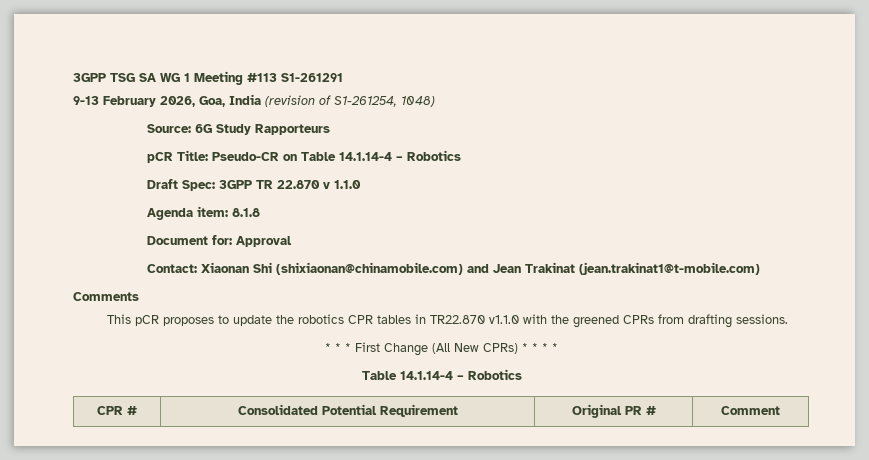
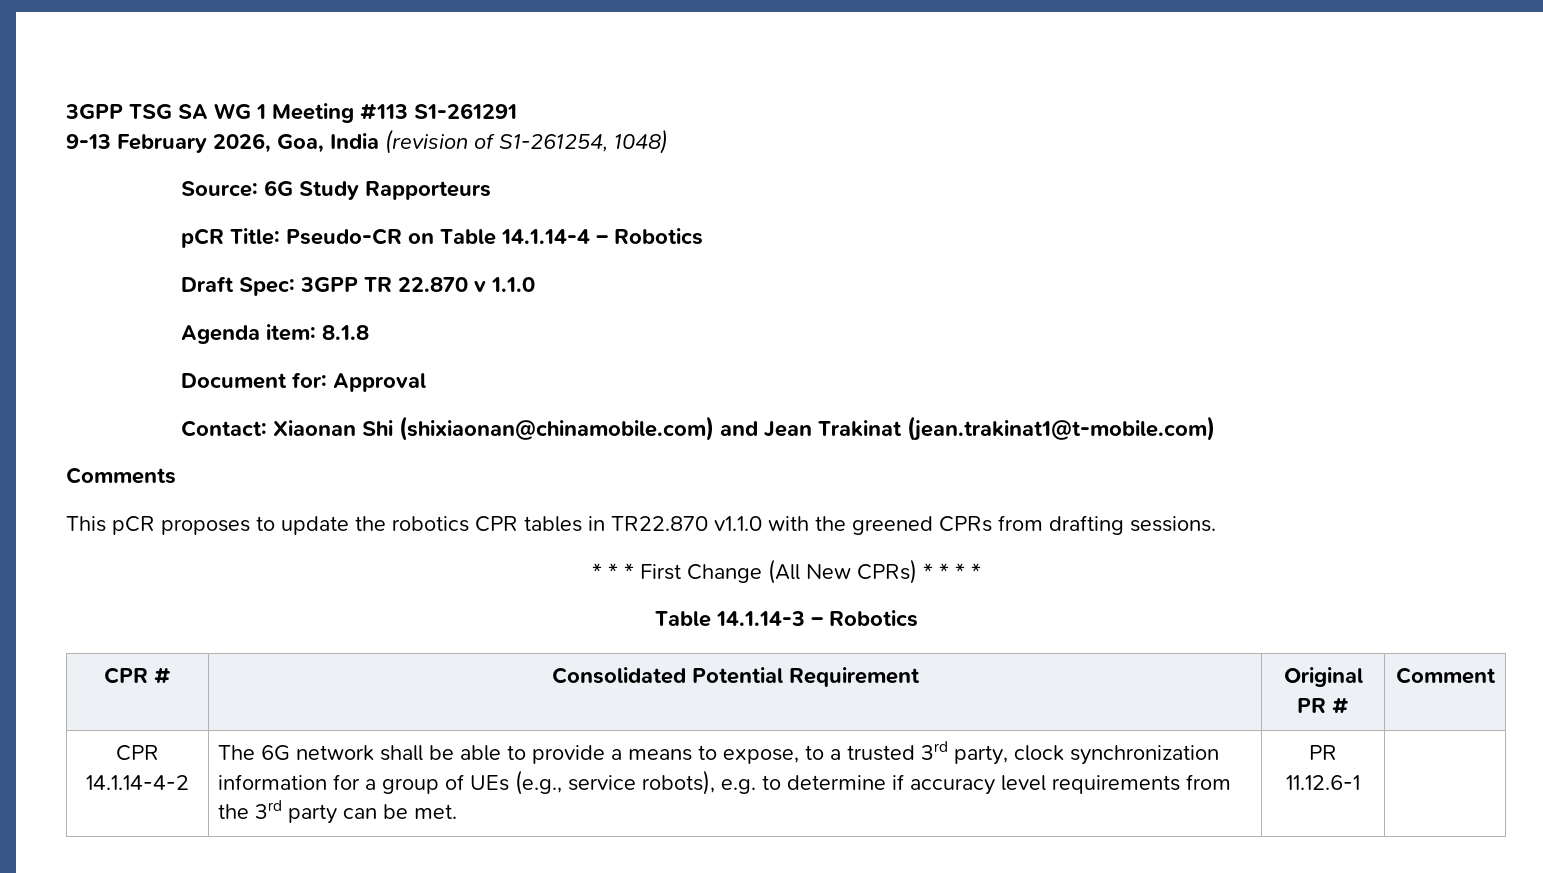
[399,371,453,380] 14.1.14-4 -> [715,611,805,626] 14.1.14-3
(780, 410) none -> [116,745,159,761] [86,775,189,790] [218,741,1220,765] [218,770,1232,795] [218,800,458,824] [1309,745,1337,760] [1286,775,1360,790] // CPR 14.1.14-4-2 | The 6G network shall be able to provide a means to expose, to a trusted 3rd party, clock synchronization information for a group of UEs (e.g., service robots), e.g. to determine if accuracy level requirements from the 3rd party can be met. | PR 11.12.6-1 |

